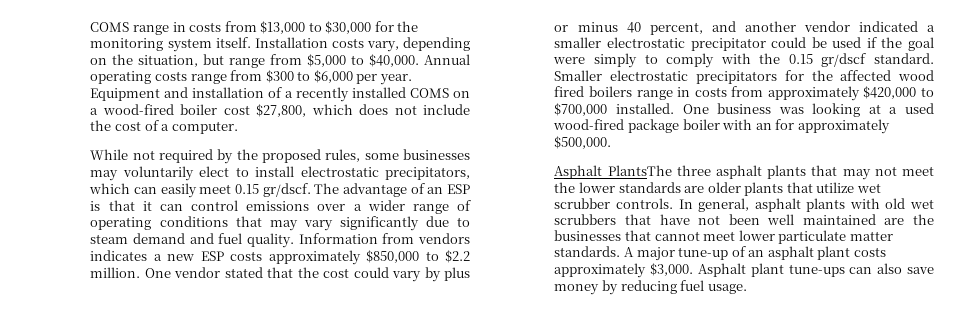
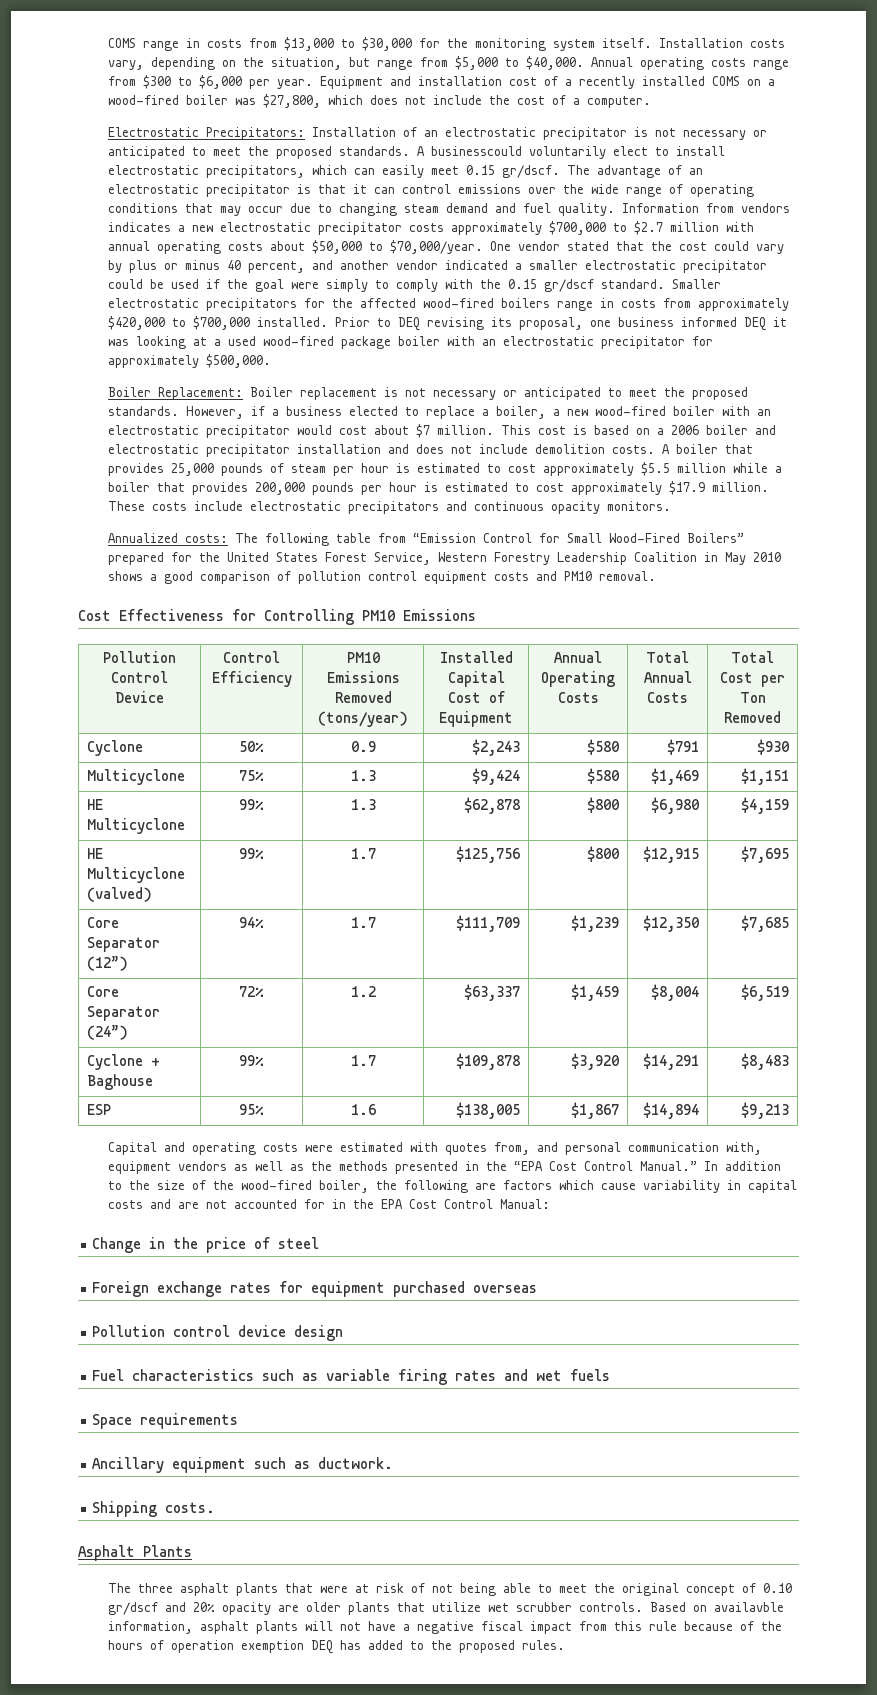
(265, 92) none -> [509,77,538,86] cost
[223,105,250,115] cost -> [235,98,257,105] was
[90,149,470,164] [90,170,119,181] While not required by the proposed rules, some businesses may -> [108,127,768,140] [108,146,523,159] Electrostatic Precipitators: Installation of an electrostatic precipitator is not necessary or anticipated to meet the proposed standards. A businesscould
[447,184,470,194] ESP -> [108,184,291,197] electrostatic precipitator
[353,200,405,211] a wider -> [563,184,620,194] the wide
[303,216,419,231] vary significantly -> [248,206,284,213] occur
(470, 222) none -> [339,203,398,216] changing
[200,250,470,265] [90,267,141,278] ESP costs approximately $850,000 to $2.2 million. -> [220,221,755,235] [108,240,484,254] electrostatic precipitator costs approximately $700,000 to $2.7 million with annual operating costs about $50,000 to $70,000/year.
[897,70,934,81] [554,86,585,97] wood fired -> [423,298,495,308] wood-fired
[682,103,772,114] One business -> [335,317,788,331] Prior to DEQ revising its proposal, one business informed DEQ it
(772, 126) none -> [503,336,686,349] electrostatic precipitator
[554,165,672,179] // Asphalt PlantsThe -> [108,387,749,400] [108,406,772,419] [108,424,777,438] [108,444,754,457] [108,462,783,476] [108,481,770,495] [108,501,672,514] [108,533,745,546] [108,552,782,565] [108,571,657,584] [78,609,476,625] [103,651,176,663] [111,671,168,683] [115,691,164,703] [223,651,280,663] [211,671,292,687] [346,652,380,663] [326,671,400,683] [334,691,392,703] [318,711,408,727] [439,651,513,663] [447,671,505,687] [447,691,505,703] [439,711,513,727] [554,651,602,663] [541,671,615,687] [557,692,599,703] [646,651,689,663] [643,671,692,683] [647,692,688,703] [731,651,774,663] [720,672,785,687] [739,692,766,703] [724,711,781,723] [86,740,143,756] [239,741,264,752] [350,741,376,752] [472,739,521,756] [587,739,620,755] [667,739,700,755] [757,739,790,755] [86,769,185,785] [239,770,264,781] [350,770,376,781] [472,768,521,785] [587,768,620,784] [651,768,700,785] [741,768,790,785] [86,799,103,810] [86,818,185,834] [239,799,264,810] [350,799,376,810] [464,797,521,814] [587,797,620,813] [651,797,700,814] [741,797,790,814] [86,848,103,859] [86,867,185,883] [86,887,152,902] [239,848,264,859] [350,848,376,859] [456,846,521,863] [587,846,620,862] [643,846,700,863] [741,846,790,863] [86,917,119,928] [86,937,160,952] [86,956,128,971] [239,917,264,928] [350,917,376,928] [456,915,521,932] [571,915,620,932] [643,915,700,932] [741,915,790,932] [86,986,119,997] [86,1006,160,1021] [86,1025,128,1040] [239,986,264,997] [350,986,376,997] [464,984,521,1001] [571,984,620,1001] [651,984,700,1001] [741,984,790,1001] [86,1054,160,1070] [86,1074,153,1090] [239,1055,264,1066] [350,1055,376,1066] [456,1053,521,1070] [571,1053,620,1070] [643,1053,700,1070] [741,1053,790,1070] [86,1104,111,1115] [239,1104,264,1115] [350,1104,376,1115] [456,1102,521,1119] [571,1102,620,1119] [643,1102,700,1119] [741,1102,790,1119] [108,1142,763,1155] [108,1161,782,1174] [108,1180,798,1193] [108,1199,551,1209] [92,1237,320,1253] [92,1281,538,1297] [92,1325,344,1341] [92,1369,611,1385] [92,1413,239,1429] [92,1457,394,1473] [92,1501,216,1517] [78,1545,192,1561] [108,1583,132,1593] // Boiler Replacement: Boiler replacement is not necessary or anticipated to meet the proposed standards. However, if a business elected to replace a boiler, a new wood-fired boiler with an electrostatic precipitator would cost about $7 million. This cost is based on a 2006 boiler and electrostatic precipitator installation and does not include demolition costs. A boiler that provides 25,000 pounds of steam per hour is estimated to cost approximately $5.5 million while a boiler that provides 200,000 pounds per hour is estimated to cost approximately $17.9 million. These costs include electrostatic precipitators and continuous opacity monitors. // Annualized costs: The following table from “Emission Control for Small Wood-Fired Boilers” prepared for the United States Forest Service, Western Forestry Leadership Coalition in May 2010 shows a good comparison of pollution control equipment costs and PM10 removal. // Cost Effectiveness for Controlling PM10 Emissions // Pollution Control Device | Control Efficiency | PM10 Emissions Removed (tons/year) | Installed Capital Cost of Equipment | Annual Operating Costs | Total Annual Costs | Total Cost per Ton Removed // Cyclone | 50% | 0.9 | $2,243 | $580 | $791 | $930 // Multicyclone | 75% | 1.3 | $9,424 | $580 | $1,469 | $1,151 // HE Multicyclone | 99% | 1.3 | $62,878 | $800 | $6,980 | $4,159 // HE Multicyclone (valved) | 99% | 1.7 | $125,756 | $800 | $12,915 | $7,695 // Core Separator (12”) | 94% | 1.7 | $111,709 | $1,239 | $12,350 | $7,685 // Core Separator (24”) | 72% | 1.2 | $63,337 | $1,459 | $8,004 | $6,519 // Cyclone + Baghouse | 99% | 1.7 | $109,878 | $3,920 | $14,291 | $8,483 // ESP | 95% | 1.6 | $138,005 | $1,867 | $14,894 | $9,213 // Capital and operating costs were estimated with quotes from, and personal communication with, equipment vendors as well as the methods presented in the “EPA Cost Control Manual.” In addition to the size of the wood-fired boiler, the following are factors which cause variability in capital costs and are not accounted for in the EPA Cost Control Manual: // Change in the price of steel // Foreign exchange rates for equipment purchased overseas // Pollution control device design // Fuel characteristics such as variable firing rates and wet fuels // Space requirements // Ancillary equipment such as ductwork. // Shipping costs. // Asphalt Plants // The
[842,166,934,180] [554,182,681,193] may not meet the lower standards -> [320,1583,793,1596] [108,1602,272,1615] were at risk of not being able to meet the original concept of 0.10 gr/dscf and 20% opacity
[678,198,934,212] [554,214,934,225] [554,230,893,244] [554,246,886,261] [554,263,934,278] [554,280,747,295] In general, asphalt plants with old wet scrubbers that have not been well maintained are the businesses that cannot meet lower particulate matter standards. A major tune-up of an asphalt plant costs approximately $3,000. Asphalt plant tune-ups can also save money by reducing fuel usage. -> [650,1602,785,1612] [108,1621,783,1634] [108,1640,566,1654] Based on availavble information, asphalt plants will not have a negative fiscal impact from this rule because of the hours of operation exemption DEQ has added to the proposed rules.

